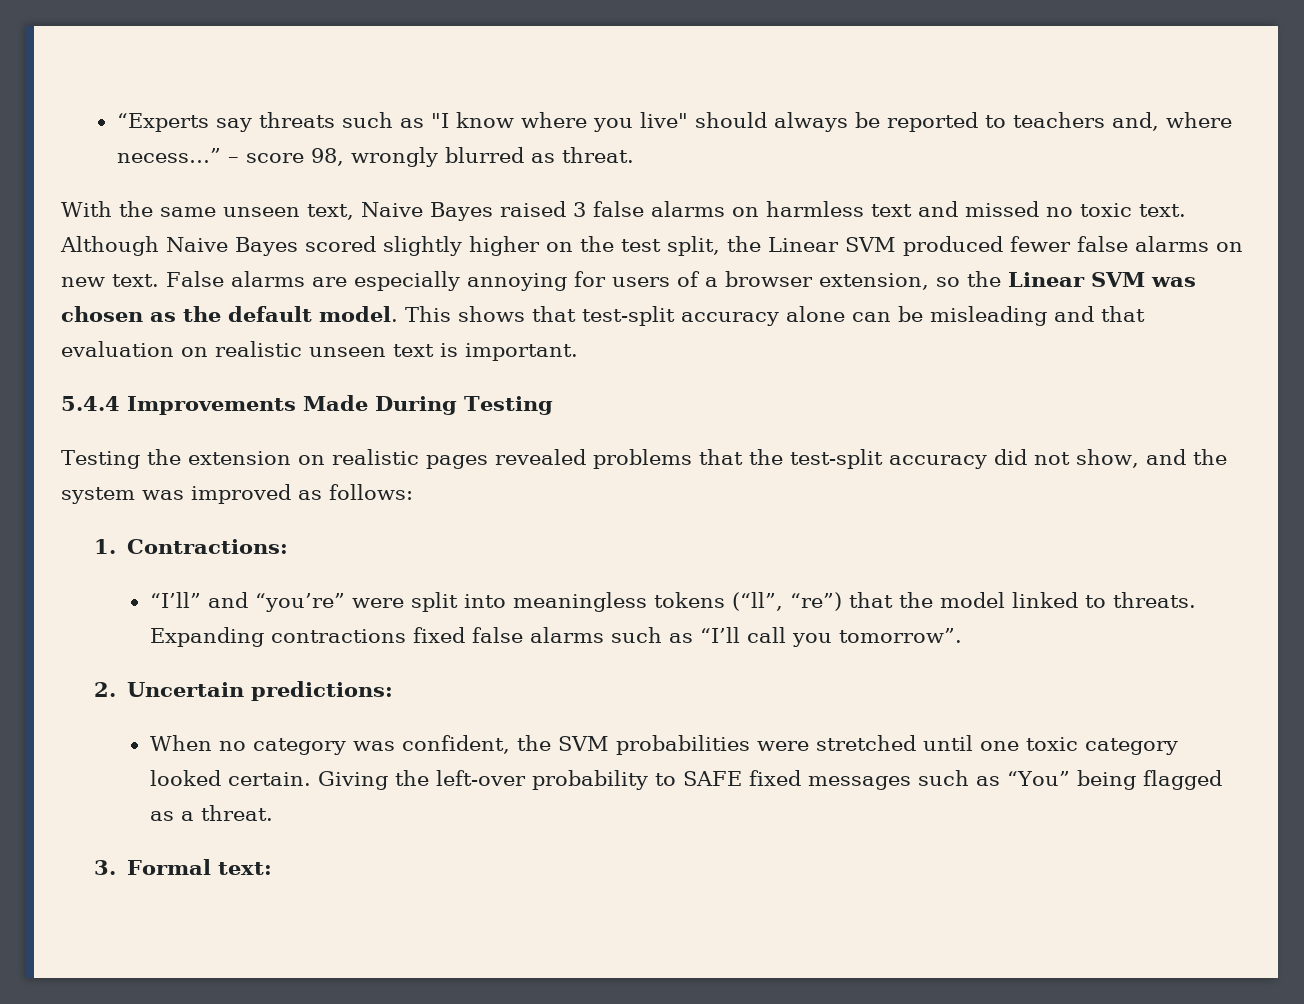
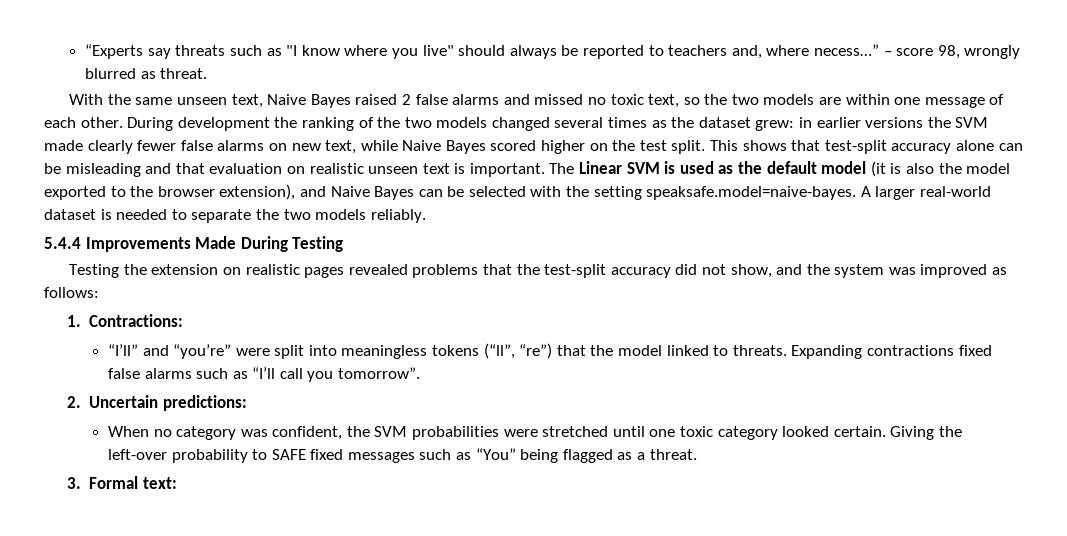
[573,201,912,217] 3 false alarms on harmless text -> [401,94,500,105] 2 false alarms
[1139,204,1186,217] [60,236,1003,256] text. Although Naive Bayes scored slightly higher on the test split, the Linear SVM produced -> [648,94,1005,108] [44,117,989,131] [44,140,133,154] text, so the two models are within one message of each other. During development the ranking of the two models changed several times as the dataset grew: in earlier versions the SVM made clearly
[112,271,1196,291] [61,306,398,322] text. False alarms are especially annoying for users of a browser extension, so the Linear SVM was chosen as the default model. -> [325,140,706,154] text, while Naive Bayes scored higher on the test split.
(578, 352) none -> [549,161,1011,177] [44,184,992,200] [44,209,426,223] The Linear SVM is used as the default model (it is also the model exported to the browser extension), and Naive Bayes can be selected with the setting speaksafe.model=naive-bayes. A larger real-world dataset is needed to separate the two models reliably.

